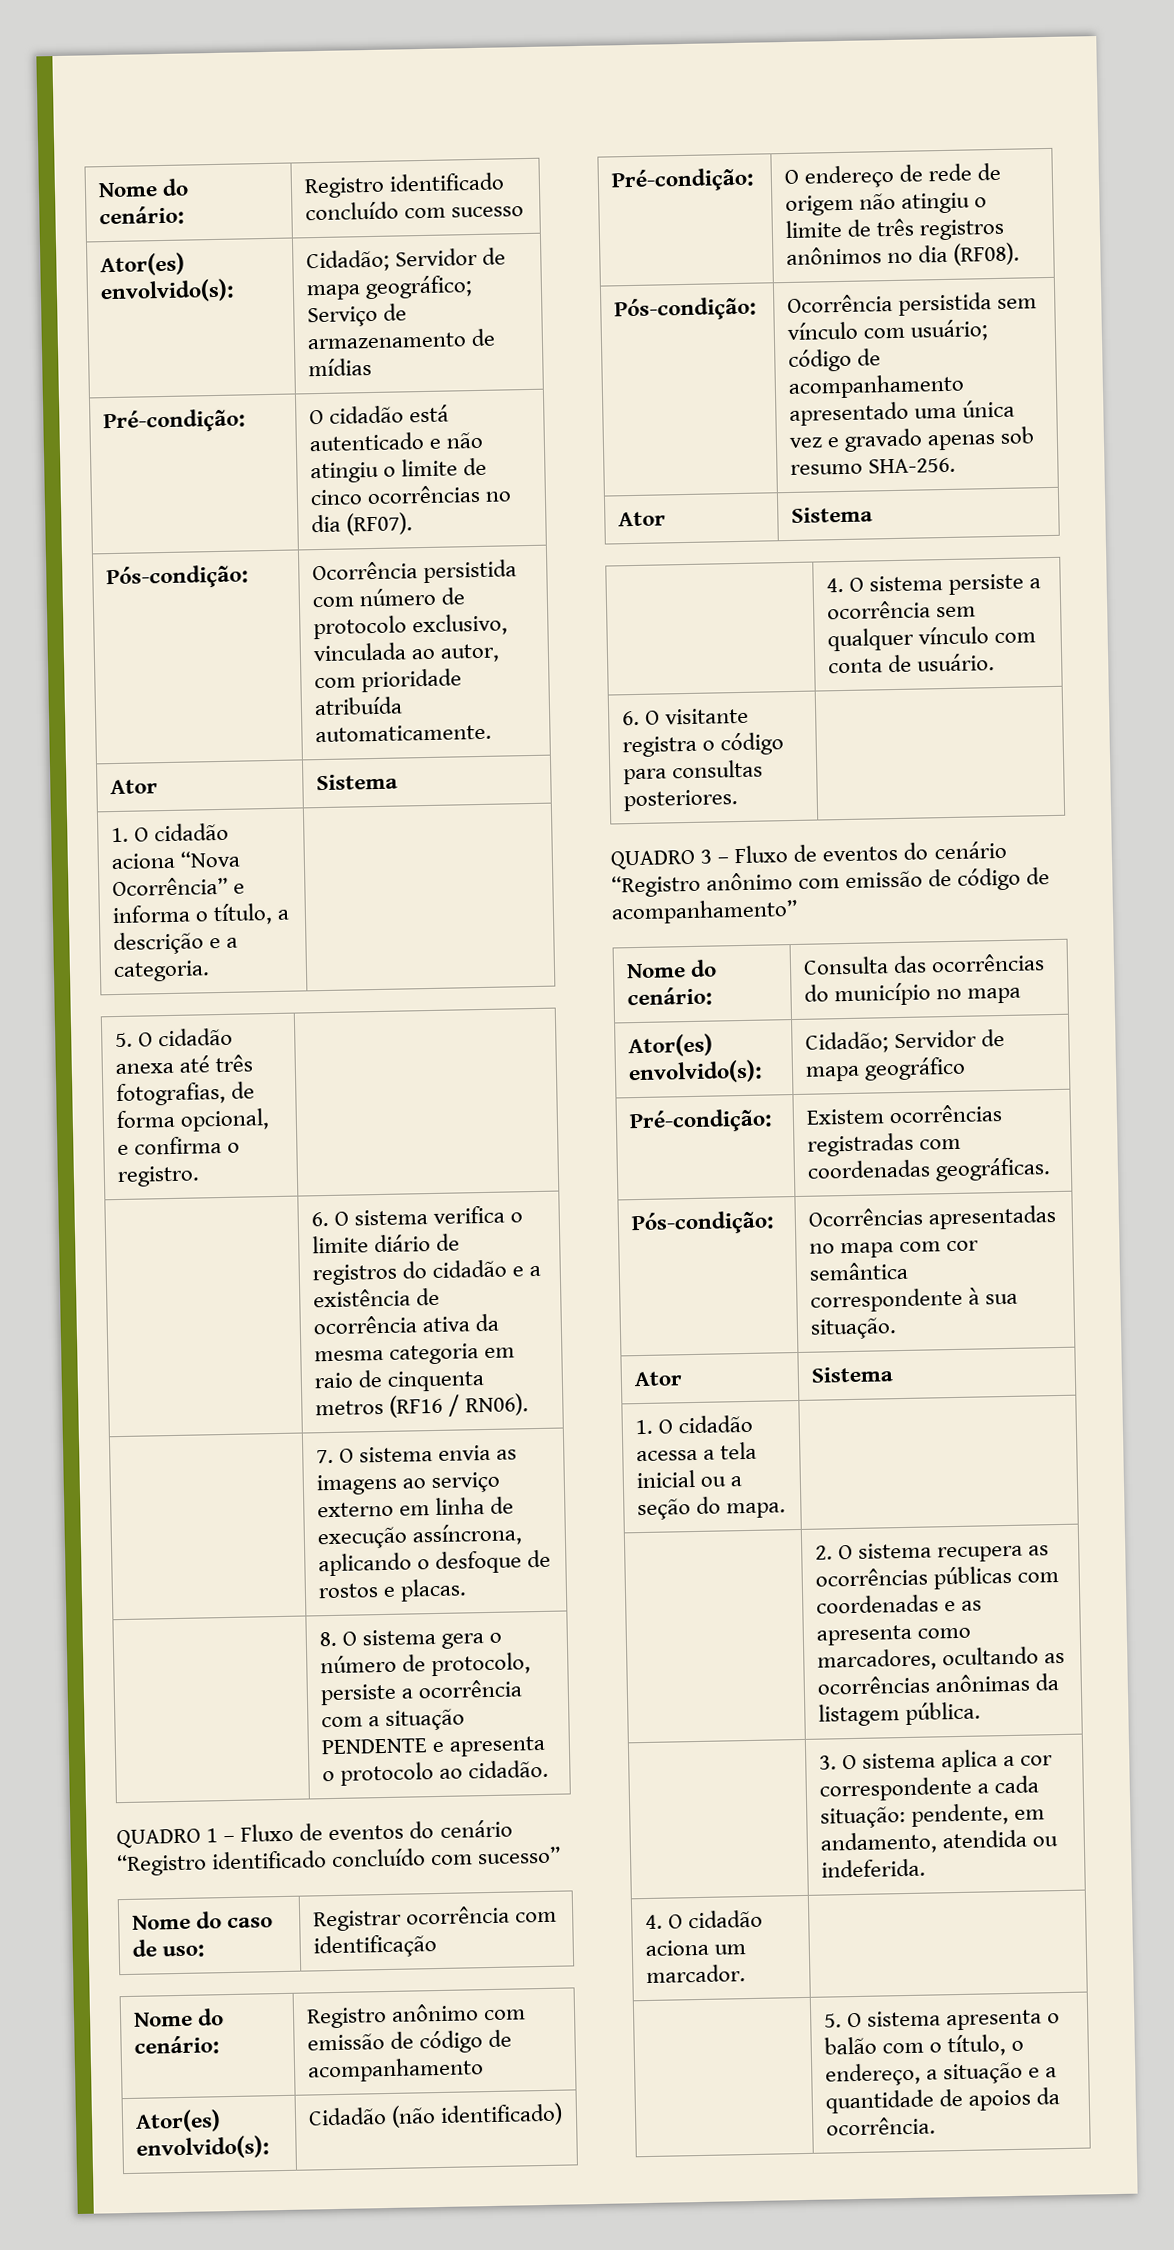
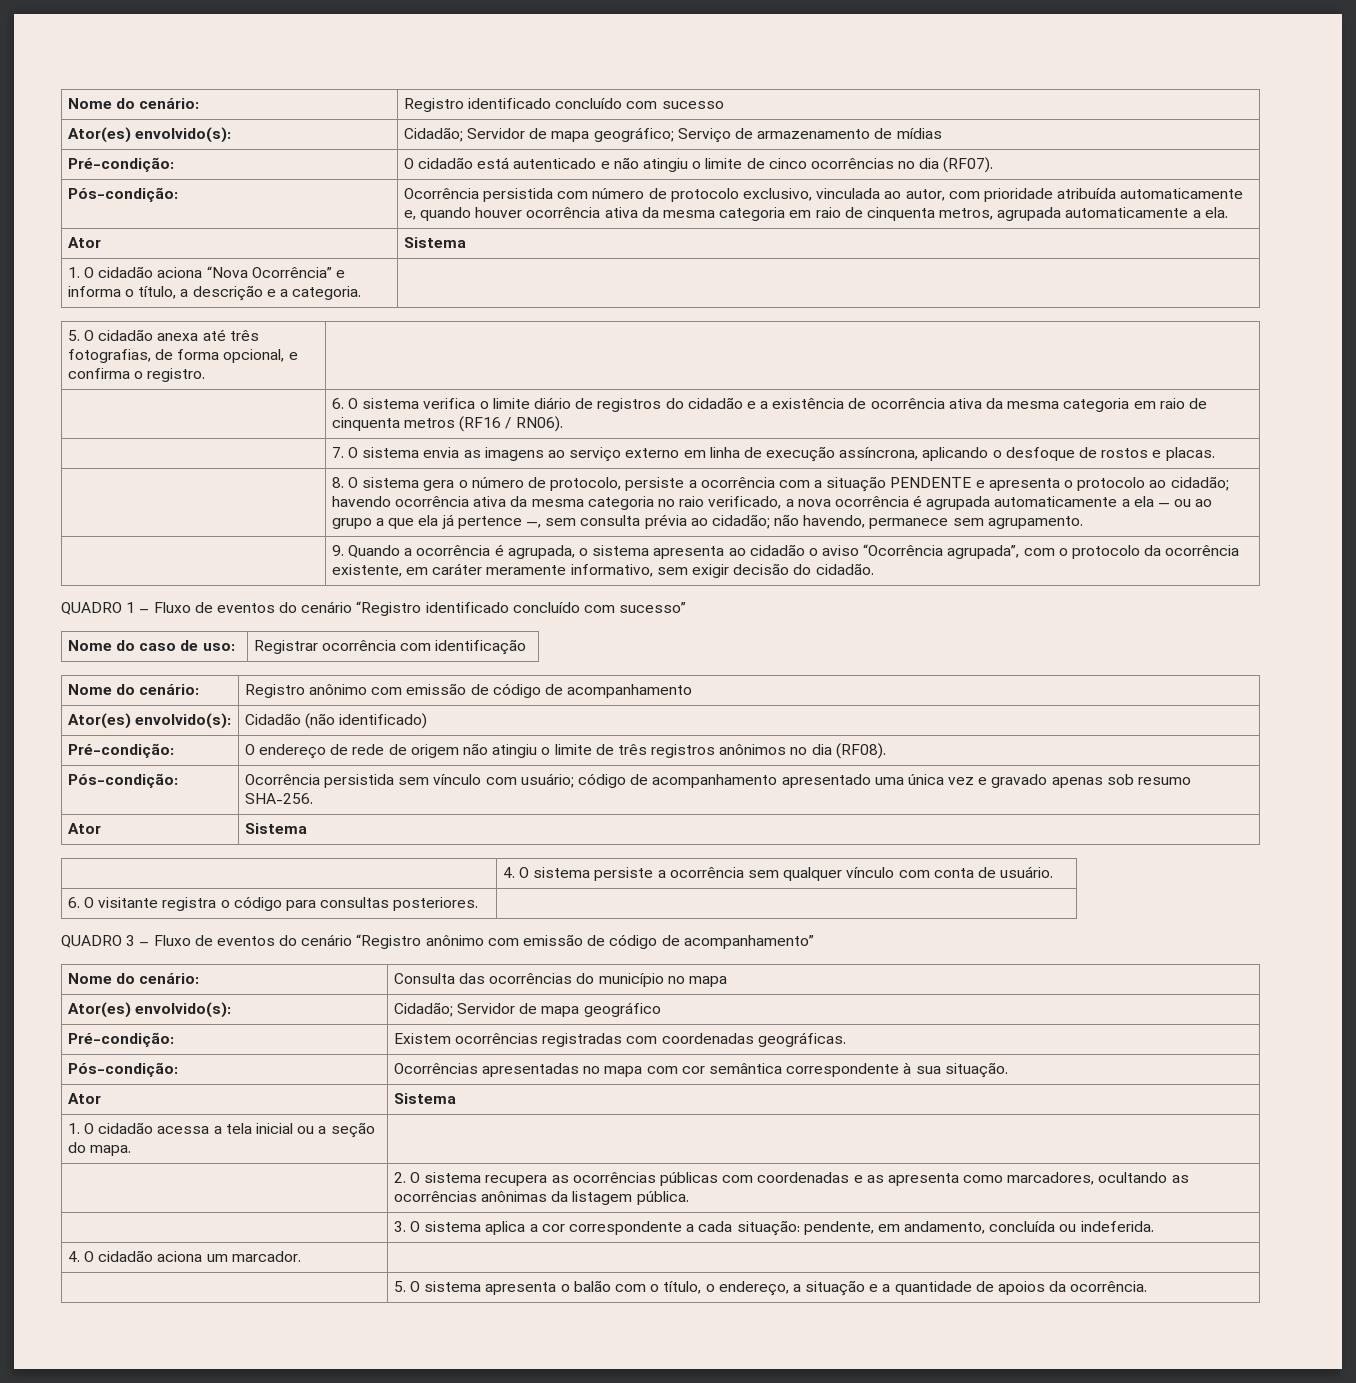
[314,723,492,743] automaticamente. -> [1120,188,1244,199] [403,207,1228,221] automaticamente e, quando houver ocorrência ativa da mesma categoria em raio de cinquenta metros, agrupada automaticamente a ela.
(464, 1773) none -> [1170,476,1229,491] [331,495,1213,510] [331,514,1083,529] [331,544,1240,559] [331,563,812,578] cidadão; havendo ocorrência ativa da mesma categoria no raio verificado, a nova ocorrência é agrupada automaticamente a ela — ou ao grupo a que ela já pertence —, sem consulta prévia ao cidadão; não havendo, permanece sem agrupamento. // | 9. Quando a ocorrência é agrupada, o sistema apresenta ao cidadão o aviso “Ocorrência agrupada”, com o protocolo da ocorrência existente, em caráter meramente informativo, sem exigir decisão do
[942,1829,1028,1849] atendida -> [989,1221,1056,1232] concluída

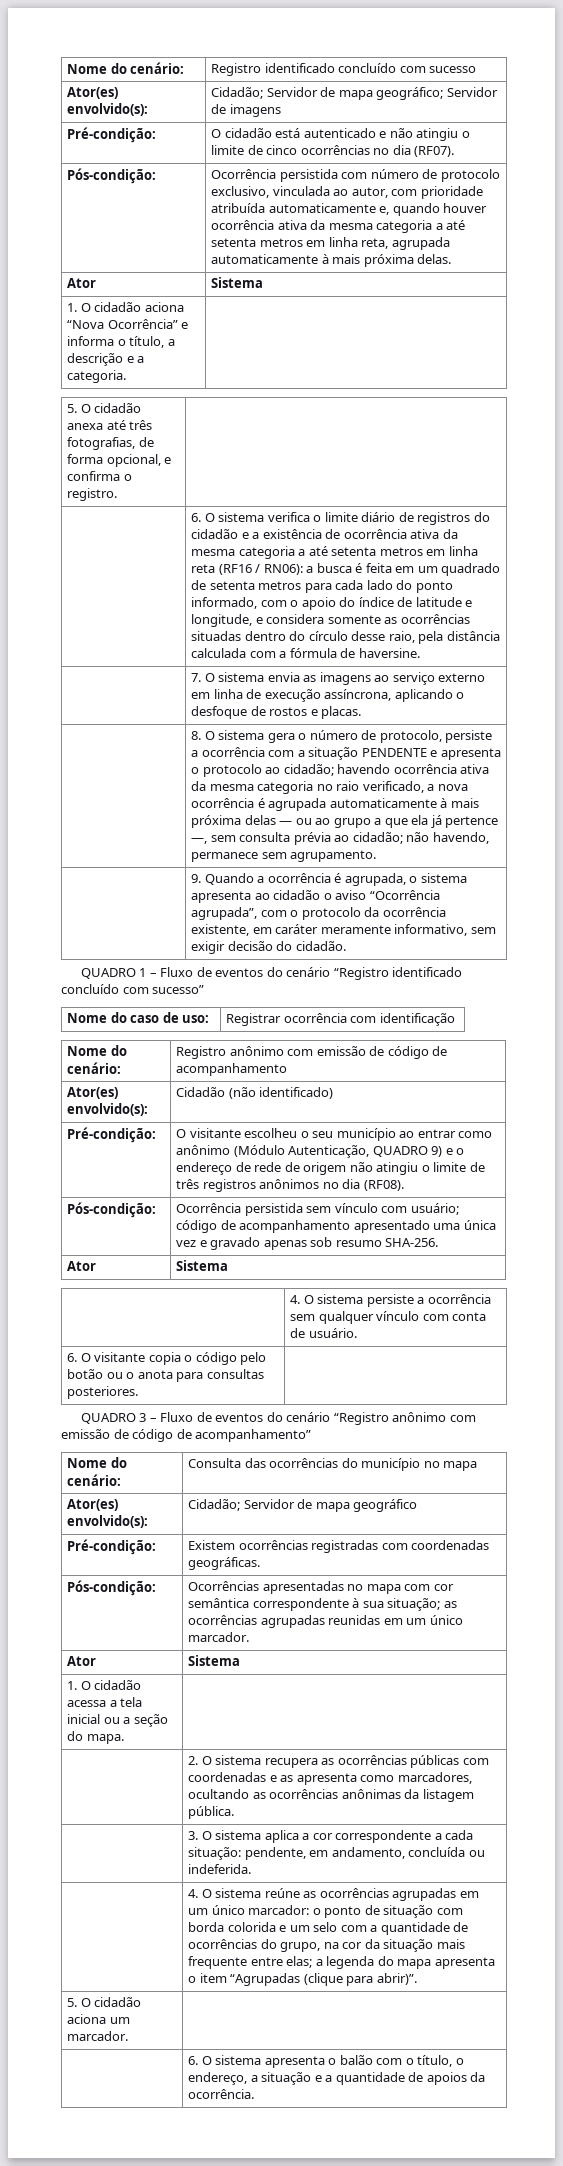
[677,128,942,143] Serviço de armazenamento de mídias -> [446,87,498,97] [211,104,281,117] Servidor de imagens
[789,207,1228,221] em raio de cinquenta metros, agrupada automaticamente a ela. -> [435,220,466,230] [211,237,450,250] [211,254,452,267] a até setenta metros em linha reta, agrupada automaticamente à mais próxima delas.
[1133,398,1207,409] [331,416,563,432] em raio de cinquenta metros (RF16 / RN06). -> [298,546,478,556] [191,563,501,576] [191,580,453,593] [191,597,473,610] [191,614,470,627] [191,631,500,644] [191,648,420,658] a até setenta metros em linha reta (RF16 / RN06): a busca é feita em um quadrado de setenta metros para cada lado do ponto informado, com o apoio do índice de latitude e longitude, e considera somente as ocorrências situadas dentro do círculo desse raio, pela distância calculada com a fórmula de haversine.
[1121,496,1154,507] a ela -> [440,798,479,808] [191,815,276,828] à mais próxima delas
(255, 749) none -> [189,1128,493,1141] [176,1145,465,1158] visitante escolheu o seu município ao entrar como anônimo (Módulo Autenticação, QUADRO 9) e o
[162,897,217,911] registra -> [148,1352,181,1365] copia
(282, 903) none -> [240,1352,267,1365] [67,1369,173,1379] pelo botão ou o anota
[944,1062,1008,1078] situação. -> [387,1598,457,1611] [188,1615,463,1628] [188,1632,250,1642] situação; as ocorrências agrupadas reunidas em um único marcador.
[67,1251,95,1262] 4. O -> [188,1888,479,1901] [188,1905,463,1918] [188,1922,469,1935] [188,1939,465,1952] [188,1956,495,1969] [188,1973,417,1986] [67,1998,91,2007] | 4. O sistema reúne as ocorrências agrupadas em um único marcador: o ponto de situação com borda colorida e um selo com a quantidade de ocorrências do grupo, na cor da situação mais frequente entre elas; a legenda do mapa apresenta o item “Agrupadas (clique para abrir)”. // 5. O
[393,1281,406,1292] 5. -> [188,2056,199,2065] 6.

